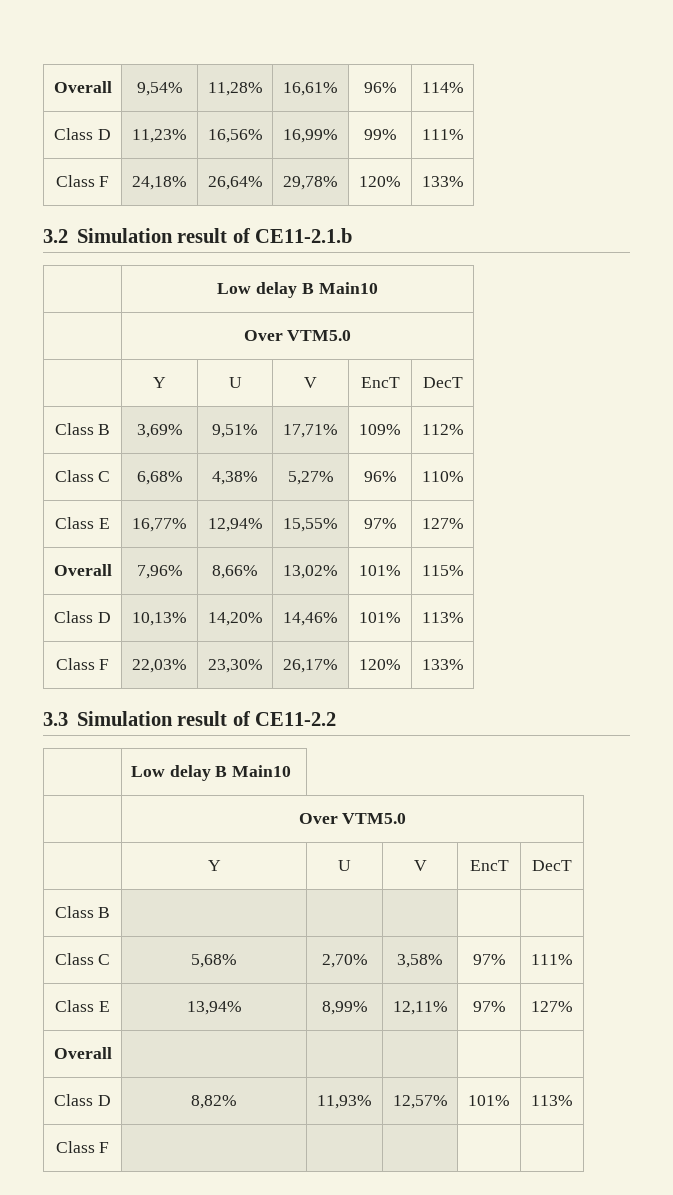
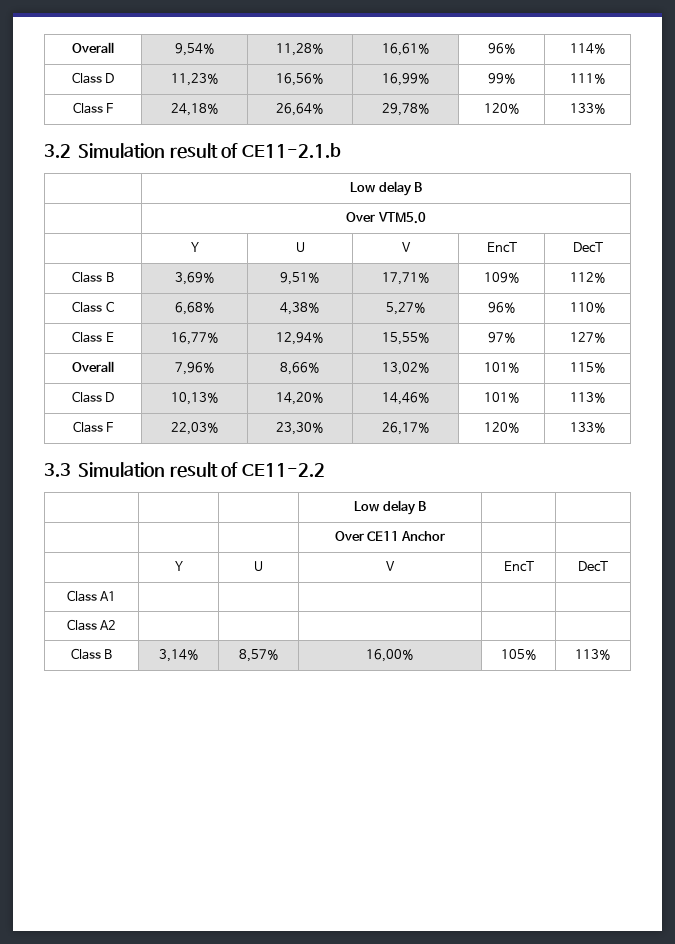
[318,282,378,294] Main10 -> (422, 187) none
[130,765,291,781] [298,813,407,824] [207,860,221,871] [338,860,351,871] [413,860,427,871] [469,860,509,871] [532,860,572,871] [54,906,111,918] [54,953,111,965] [191,954,237,968] [321,954,368,968] [397,954,443,968] [472,954,506,965] [531,954,573,965] [55,1000,110,1012] [186,1001,242,1015] [321,1001,368,1015] [392,1001,448,1015] [472,1001,506,1012] [531,1001,573,1012] [53,1047,112,1059] [54,1094,111,1106] [191,1095,237,1109] [317,1095,372,1109] [392,1095,448,1109] [468,1095,510,1106] [531,1095,573,1106] [55,1141,110,1153] Low delay B Main10 // | Over VTM5.0 // | Y | U | V | EncT | DecT // Class B | | | | | // Class C | 5,68% | 2,70% | 3,58% | 97% | 111% // Class E | 13,94% | 8,99% | 12,11% | 97% | 127% // Overall | | | | | // Class D | 8,82% | 11,93% | 12,57% | 101% | 113% // Class F | | | | | -> [354,500,426,515] [334,531,446,541] [174,561,183,571] [254,561,263,571] [385,561,395,571] [503,561,534,572] [578,561,608,572] [66,590,117,602] [66,619,117,631] [70,648,113,660] [158,649,199,662] [238,649,279,662] [365,649,414,662] [500,649,537,660] [575,649,611,660] | | Low delay B | | // | | | Over CE11 Anchor | | // | Y | U | V | EncT | DecT // Class A1 | | | | | // Class A2 | | | | | // Class B | 3,14% | 8,57% | 16,00% | 105% | 113%

